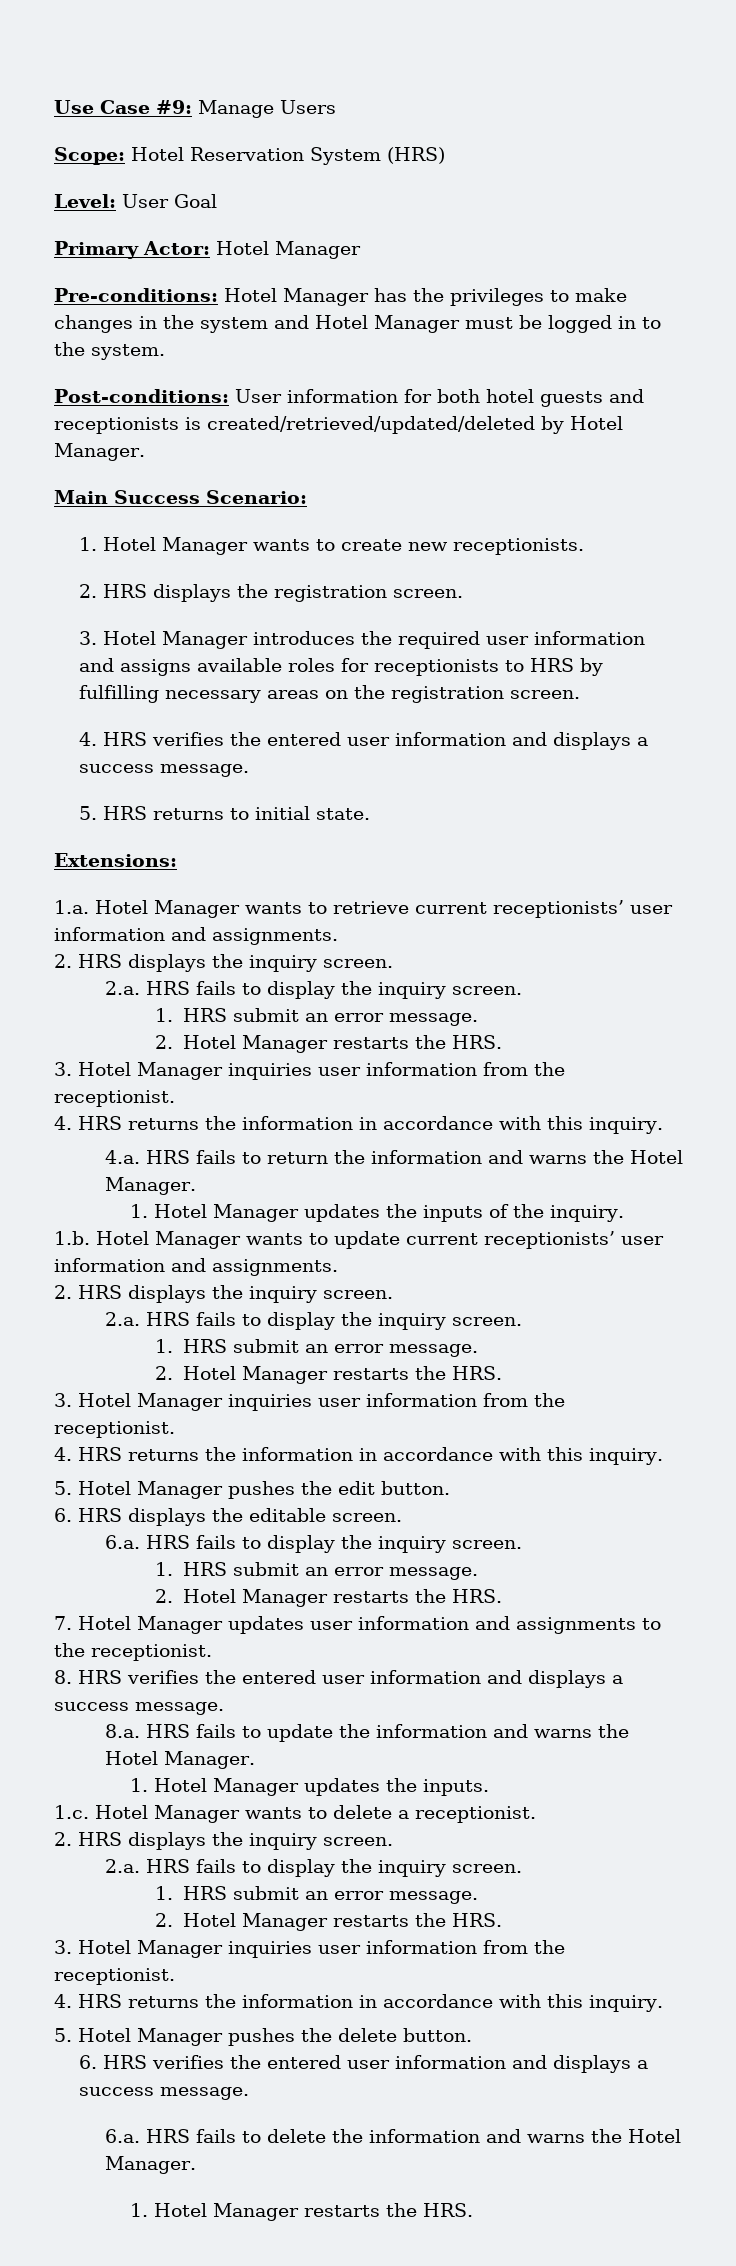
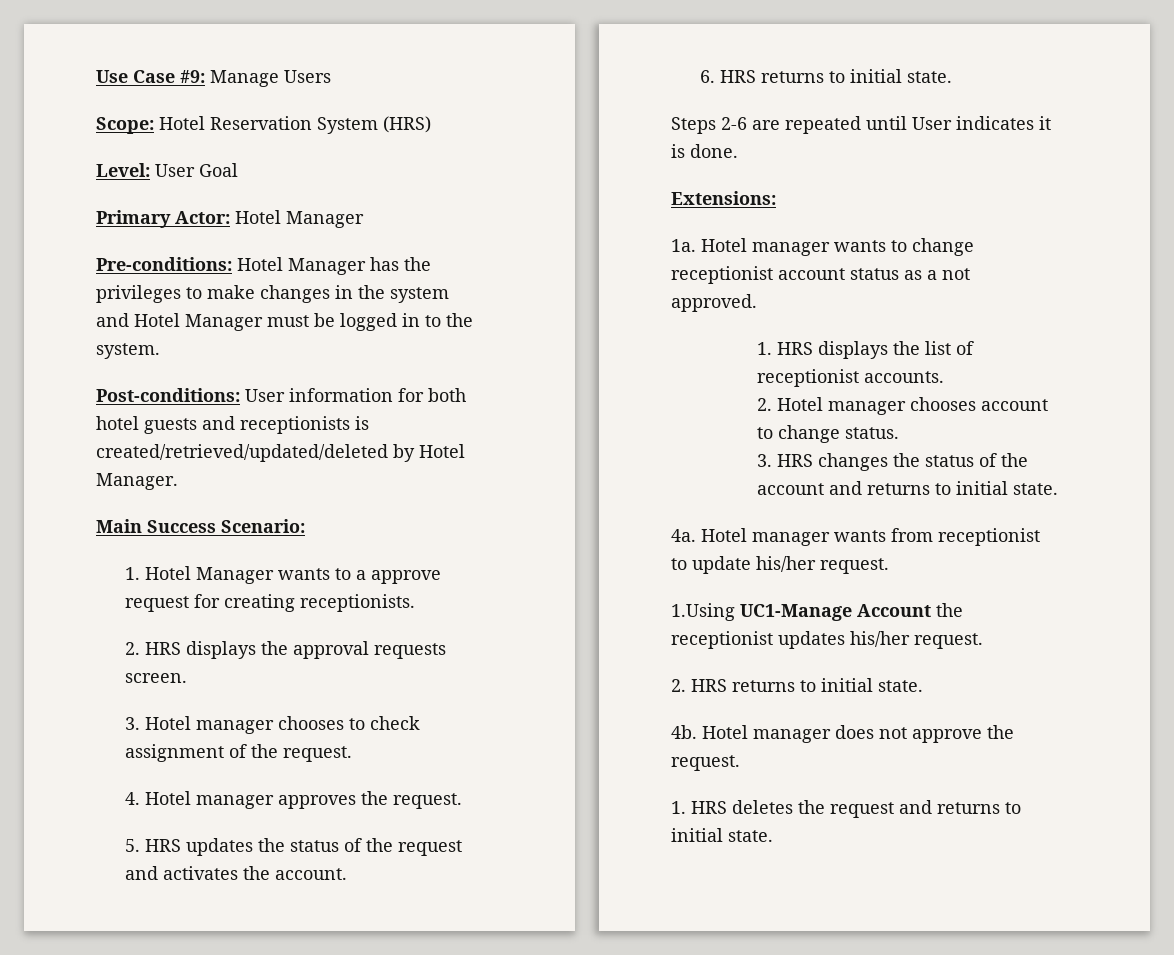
[341,539,449,551] create new -> [355,570,441,584] [124,594,295,612] a approve request for creating
[274,585,388,602] registration -> [292,641,446,659] approval requests
[162,631,646,649] [79,658,604,676] [79,685,581,703] [79,732,649,750] [79,764,250,777] [79,806,371,820] [54,853,177,867] [54,900,673,918] [54,927,338,945] [54,954,393,972] [104,981,522,999] [155,1008,478,1026] [155,1035,502,1053] [54,1062,565,1080] [54,1090,175,1107] [54,1116,663,1134] [104,1150,683,1164] [104,1177,196,1195] [129,1204,624,1222] [54,1231,664,1249] [54,1258,338,1276] [54,1285,393,1303] [104,1312,522,1330] [155,1339,478,1357] [155,1366,502,1384] [54,1393,565,1411] [54,1421,175,1438] [54,1447,663,1465] [54,1481,450,1499] [54,1508,402,1526] [104,1535,522,1553] [155,1562,478,1580] [155,1589,502,1607] [54,1616,661,1634] [54,1643,212,1661] [54,1670,623,1688] [54,1702,224,1715] [104,1724,629,1742] [104,1751,255,1769] [129,1778,489,1796] [54,1805,536,1823] [54,1832,393,1850] [104,1859,522,1877] [155,1886,478,1904] [155,1913,502,1931] [54,1940,565,1958] [54,1968,175,1985] [54,1994,663,2012] [54,2028,472,2046] [79,2055,649,2073] [79,2087,250,2100] [104,2129,681,2143] [104,2156,196,2174] [129,2203,473,2221] Manager introduces the required user information and assigns available roles for receptionists to HRS by fulfilling necessary areas on the registration screen. // 4. HRS verifies the entered user information and displays a success message. // 5. HRS returns to initial state. // Extensions: // 1.a. Hotel Manager wants to retrieve current receptionists’ user information and assignments. // 2. HRS displays the inquiry screen. // 2.a. HRS fails to display the inquiry screen. // 1. HRS submit an error message. // 2. Hotel Manager restarts the HRS. // 3. Hotel Manager inquiries user information from the receptionist. // 4. HRS returns the information in accordance with this inquiry. // 4.a. HRS fails to return the information and warns the Hotel Manager. // 1. Hotel Manager updates the inputs of the inquiry. // 1.b. Hotel Manager wants to update current receptionists’ user information and assignments. // 2. HRS displays the inquiry screen. // 2.a. HRS fails to display the inquiry screen. // 1. HRS submit an error message. // 2. Hotel Manager restarts the HRS. // 3. Hotel Manager inquiries user information from the receptionist. // 4. HRS returns the information in accordance with this inquiry. // 5. Hotel Manager pushes the edit button. // 6. HRS displays the editable screen. // 6.a. HRS fails to display the inquiry screen. // 1. HRS submit an error message. // 2. Hotel Manager restarts the HRS. // 7. Hotel Manager updates user information and assignments to the receptionist. // 8. HRS verifies the entered user information and displays a success message. // 8.a. HRS fails to update the information and warns the Hotel Manager. // 1. Hotel Manager updates the inputs. // 1.c. Hotel Manager wants to delete a receptionist. // 2. HRS displays the inquiry screen. // 2.a. HRS fails to display the inquiry screen. // 1. HRS submit an error message. // 2. Hotel Manager restarts the HRS. // 3. Hotel Manager inquiries user information from the receptionist. // 4. HRS returns the information in accordance with this inquiry. // 5. Hotel Manager pushes the delete button. // 6. HRS verifies the entered user information and displays a success message. // 6.a. HRS fails to delete the information and warns the Hotel Manager. // 1. Hotel Manager restarts the HRS. -> [195,716,420,734] [124,744,352,762] [124,791,462,809] [124,838,462,856] [124,866,347,880] [699,69,952,83] [671,116,1051,134] [671,144,738,158] [671,191,776,205] [671,238,974,256] [671,266,970,284] [671,294,757,312] [757,341,975,359] [757,369,945,387] [757,397,1049,415] [757,425,900,443] [757,453,1029,471] [757,481,1059,495] [671,528,1040,546] [671,556,889,574] [671,603,963,621] [671,631,983,649] [671,678,923,692] [671,725,1014,743] [671,755,740,771] [671,800,1021,818] [671,828,773,842] manager chooses to check assignment of the request. // 4. Hotel manager approves the request. // 5. HRS updates the status of the request and activates the account. // 6. HRS returns to initial state. // Steps 2-6 are repeated until User indicates it is done. // Extensions: // 1a. Hotel manager wants to change receptionist account status as a not approved. // 1. HRS displays the list of receptionist accounts. // 2. Hotel manager chooses account to change status. // 3. HRS changes the status of the account and returns to initial state. // 4a. Hotel manager wants from receptionist to update his/her request. // 1.Using UC1-Manage Account the receptionist updates his/her request. // 2. HRS returns to initial state. // 4b. Hotel manager does not approve the request. // 1. HRS deletes the request and returns to initial state.

